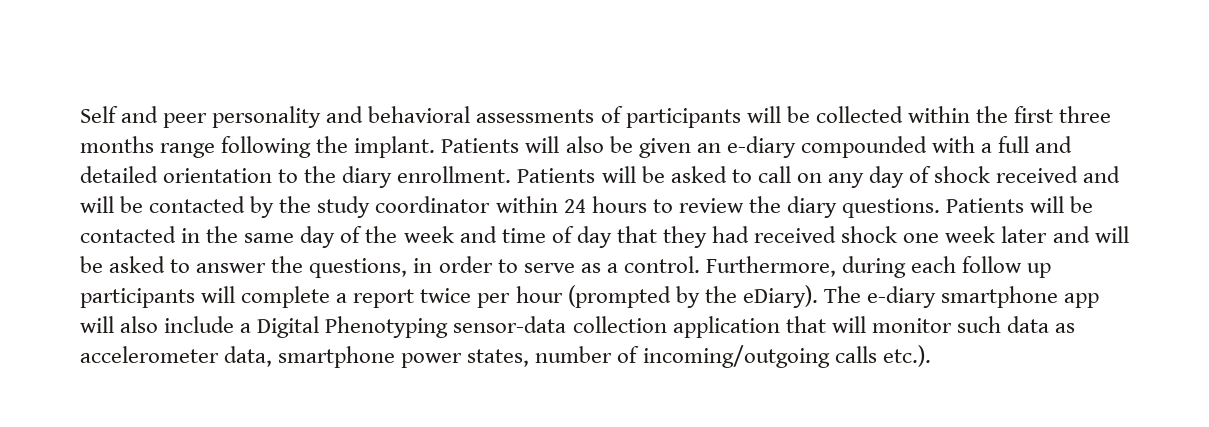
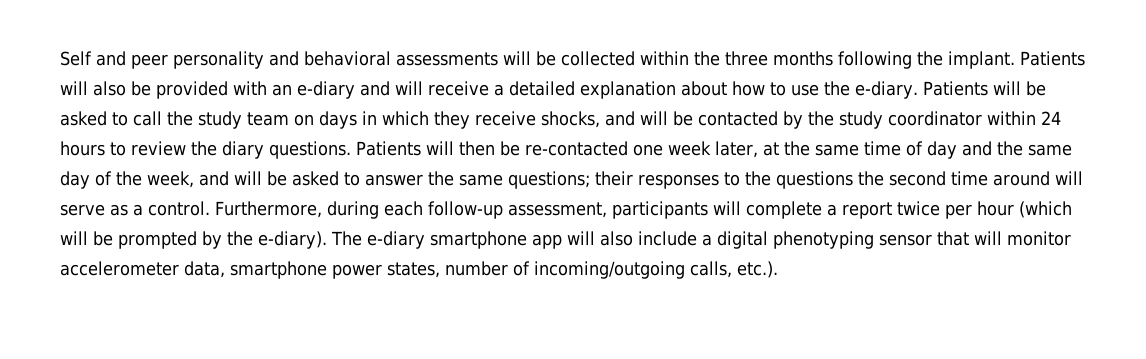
[600,106,741,128] of participants -> (498, 59) none
[1014,106,1054,123] first -> (720, 58) none
[160,143,216,158] range -> (833, 58) none
[638,136,1073,158] [80,166,512,188] given an e-diary compounded with a full and detailed orientation to the diary enrollment. -> [156,81,918,99] provided with an e-diary and will receive a detailed explanation about how to use the e-diary.
[796,166,1079,188] on any day of shock received -> [167,111,600,129] the study team on days in which they receive shocks,
[1070,196,1094,213] [80,226,201,243] be contacted in -> [458,141,992,159] then be re-contacted one week later, at the same time of day and
[403,226,1048,248] week and time of day that they had received shock one week later -> [147,171,194,188] week,
[309,256,518,278] questions, in order to -> [459,171,1083,189] same questions; their responses to the questions the second time around will
[962,256,1052,278] follow up -> [427,201,607,219] follow-up assessment,
[567,285,818,308] (prompted by the eDiary). -> [1018,201,1072,218] [60,231,327,249] (which will be prompted by the e-diary).
[257,316,1076,338] Digital Phenotyping sensor-data collection application that will monitor such data as -> [717,231,1071,249] digital phenotyping sensor that will monitor
[834,346,877,363] calls -> [690,261,732,278] calls,

